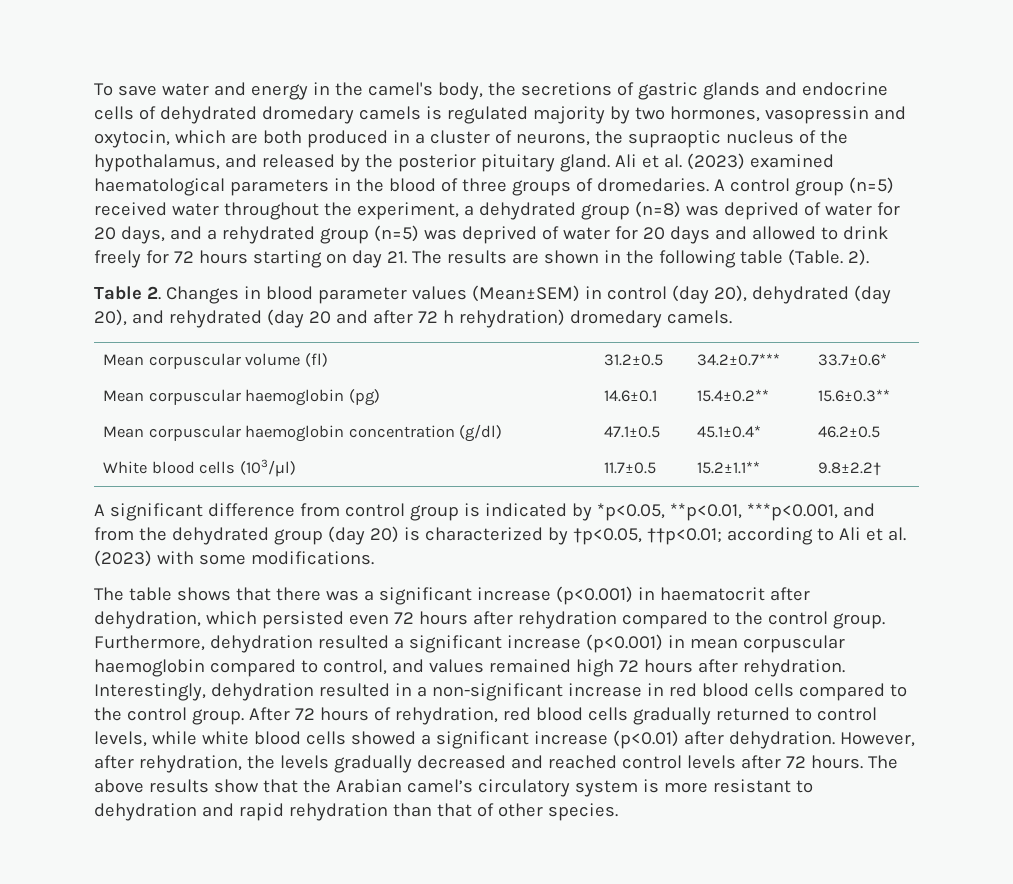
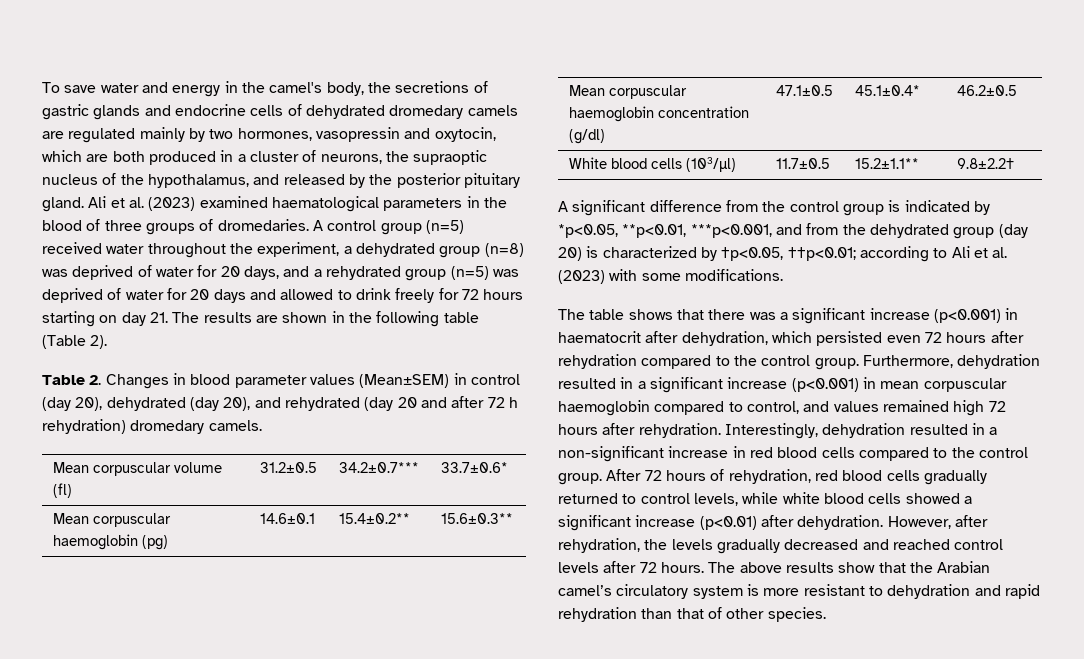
[425,106,605,124] is regulated majority -> [42,127,185,143] are regulated mainly
[787,249,843,266] (Table. -> [42,335,86,349] (Table
(340, 510) none -> [762,201,786,212] the
(389, 642) none -> [620,377,634,389] in

